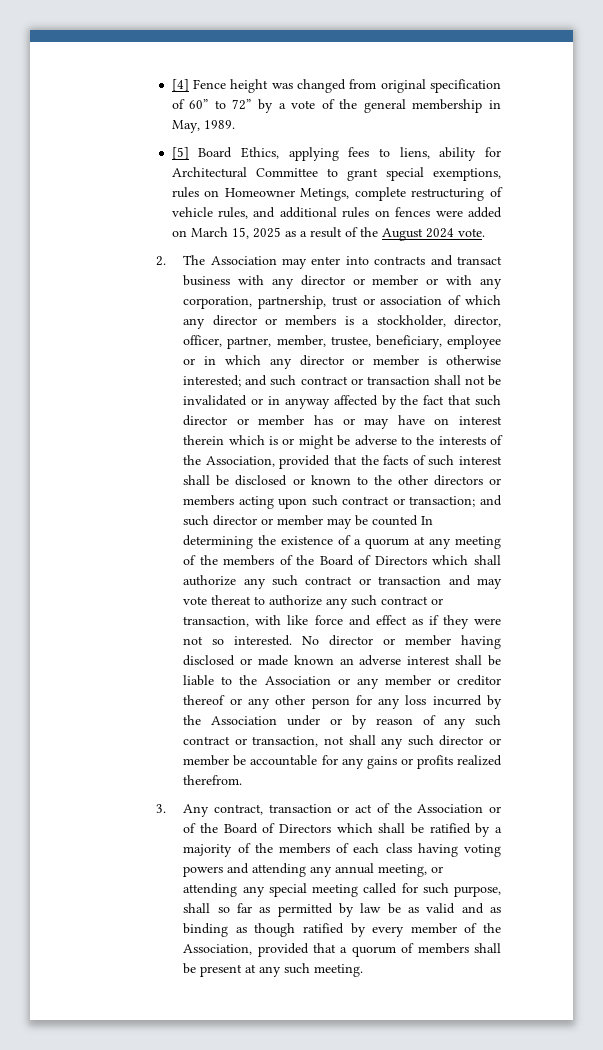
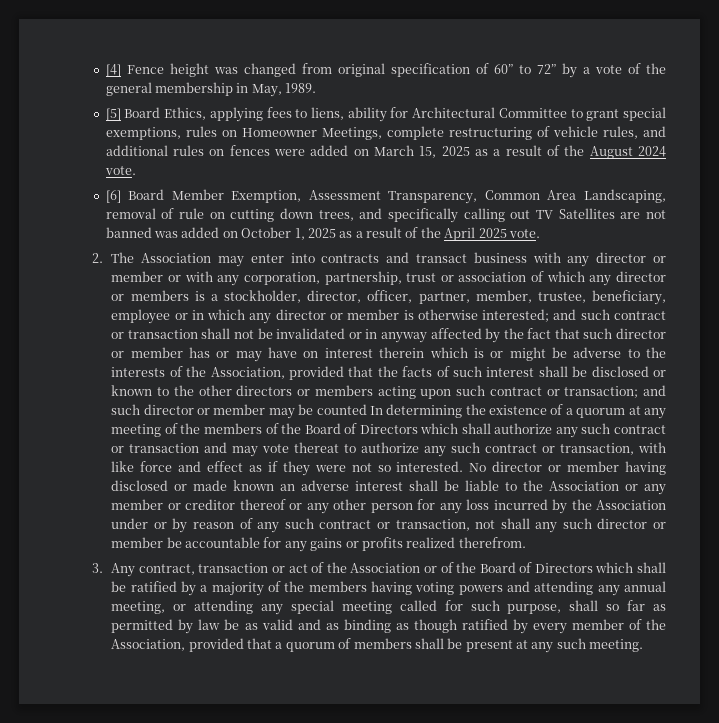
[300,188,350,201] Metings, -> [321,127,382,140] Meetings,
(485, 232) none -> [105,189,666,204] [105,208,666,223] [105,227,540,241] // [6] Board Member Exemption, Assessment Transparency, Common Area Landscaping, removal of rule on cutting down trees, and specifically calling out TV Satellites are not banned was added on October 1, 2025 as a result of the April 2025 vote.
[336,843,412,853] of each class -> (367, 586) none

